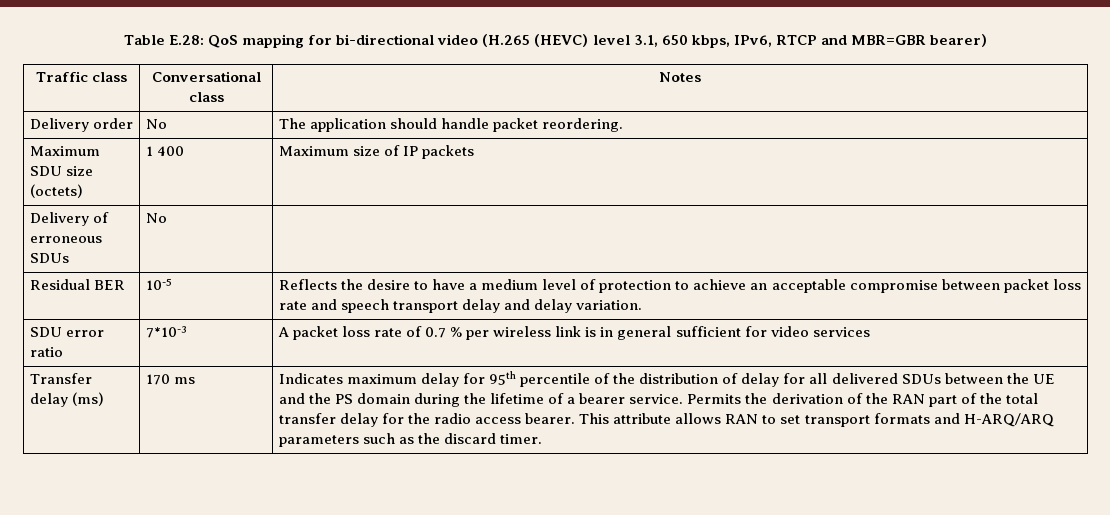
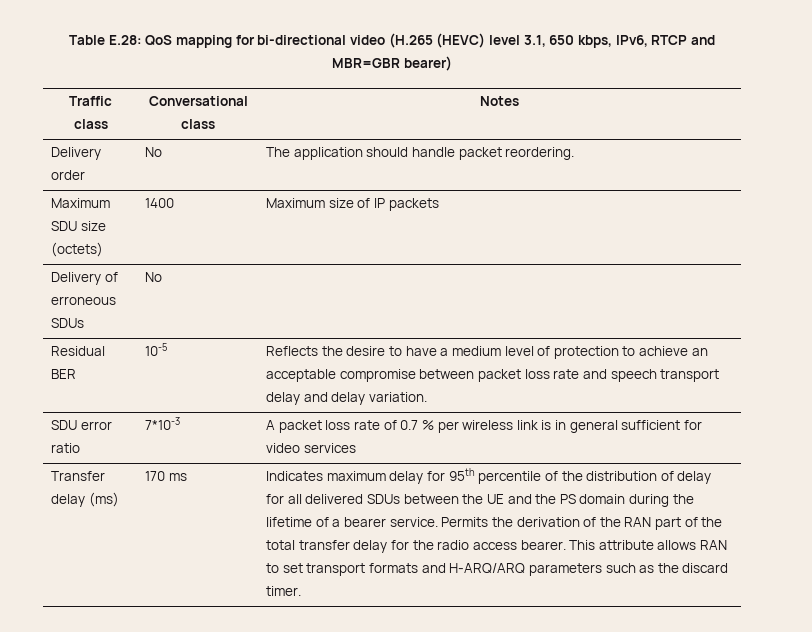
[145,146,184,156] 1 400 -> [144,198,174,208] 1400

